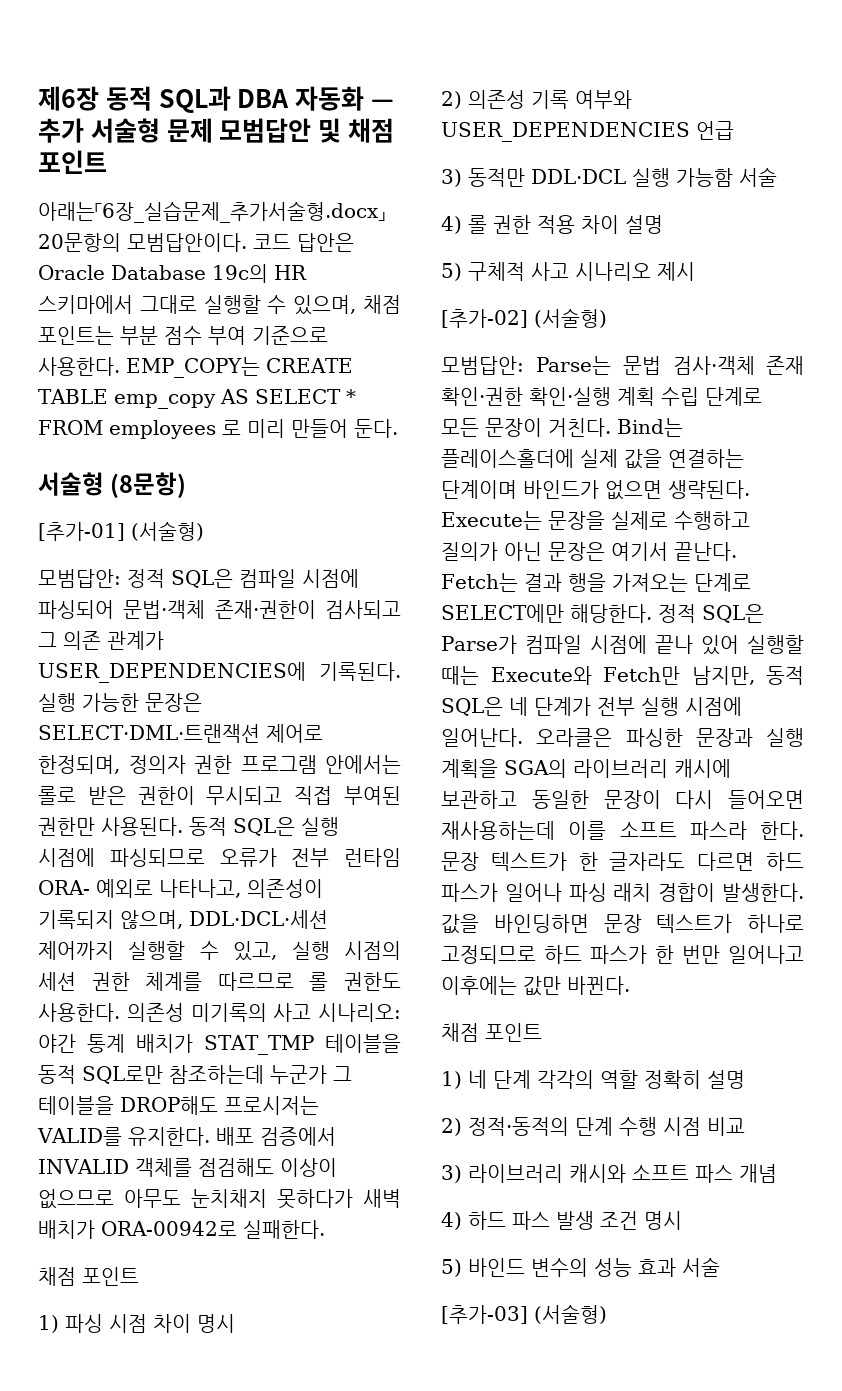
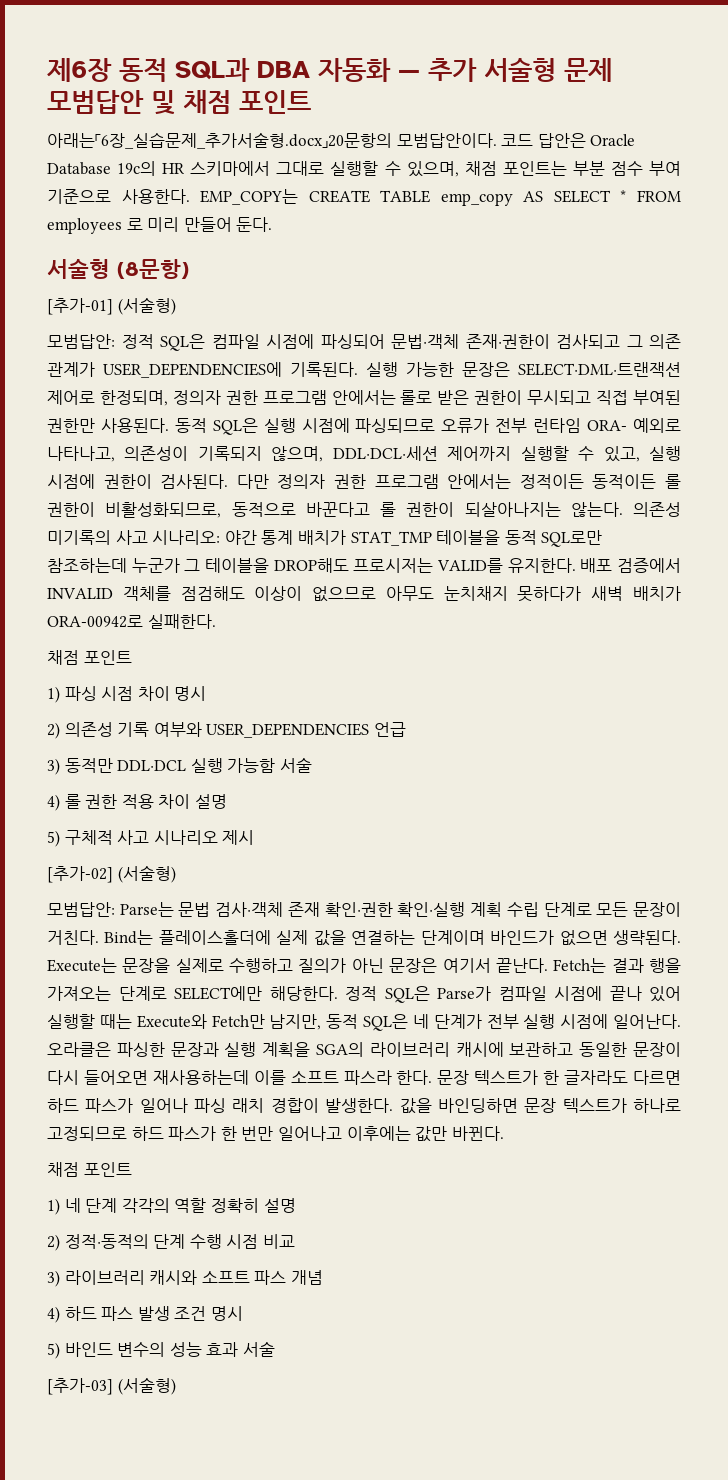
[344,941,401,960] [38,972,401,991] [38,1003,120,1022] 시점의 세션 권한 체계를 따르므로 롤 권한도 사용한다. -> [47,474,682,489] [47,502,623,518] 시점에 권한이 검사된다. 다만 정의자 권한 프로그램 안에서는 정적이든 동적이든 롤 권한이 비활성화되므로, 동적으로 바꾼다고 롤 권한이 되살아나지는 않는다.

